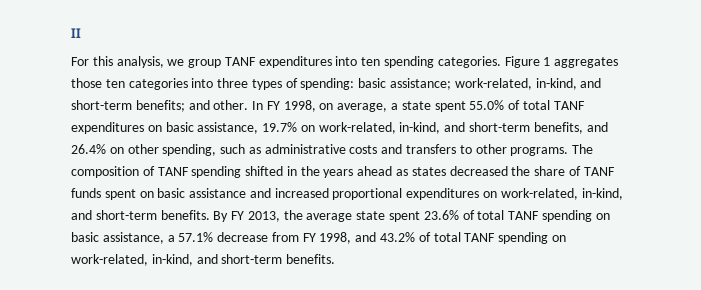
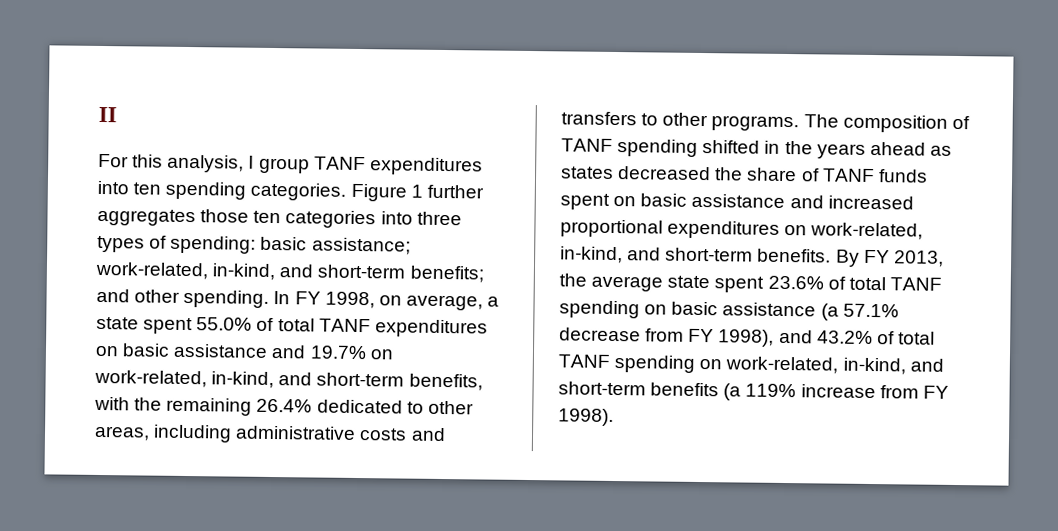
[167,59,185,66] we -> [248,155,255,169] I
(551, 61) none -> [426,184,484,199] further
[213,100,249,110] other. -> [134,289,270,308] other spending.
[197,122,259,134] assistance, -> [173,343,307,359] assistance and
[586,122,608,132] [71,144,261,156] and 26.4% on other spending, such as -> [94,396,474,416] [94,424,233,443] with the remaining 26.4% dedicated to other areas, including
[102,232,175,244] assistance, a -> [722,302,839,321] assistance (a
[319,232,352,244] 1998, -> [718,329,775,347] 1998),
[286,254,336,264] benefits. -> [650,382,949,401] [558,408,614,426] benefits (a 119% increase from FY 1998).

